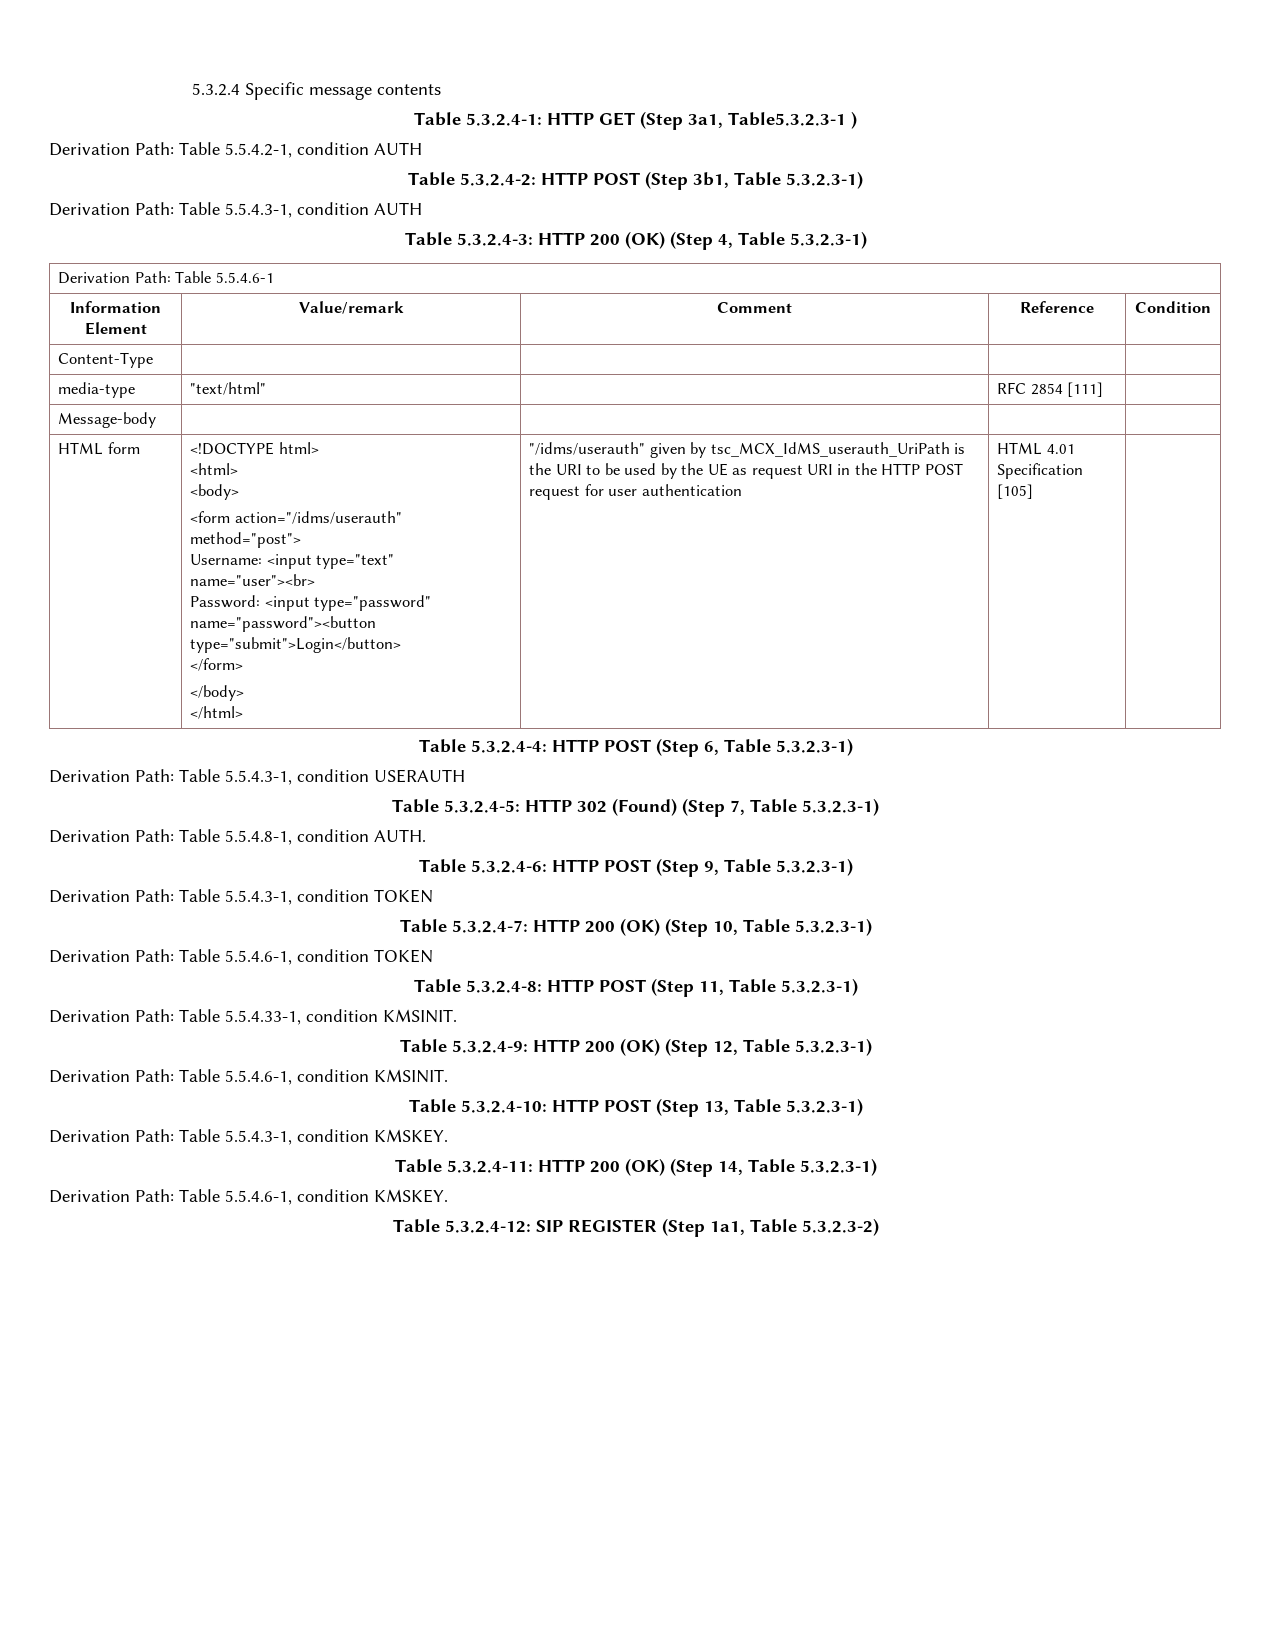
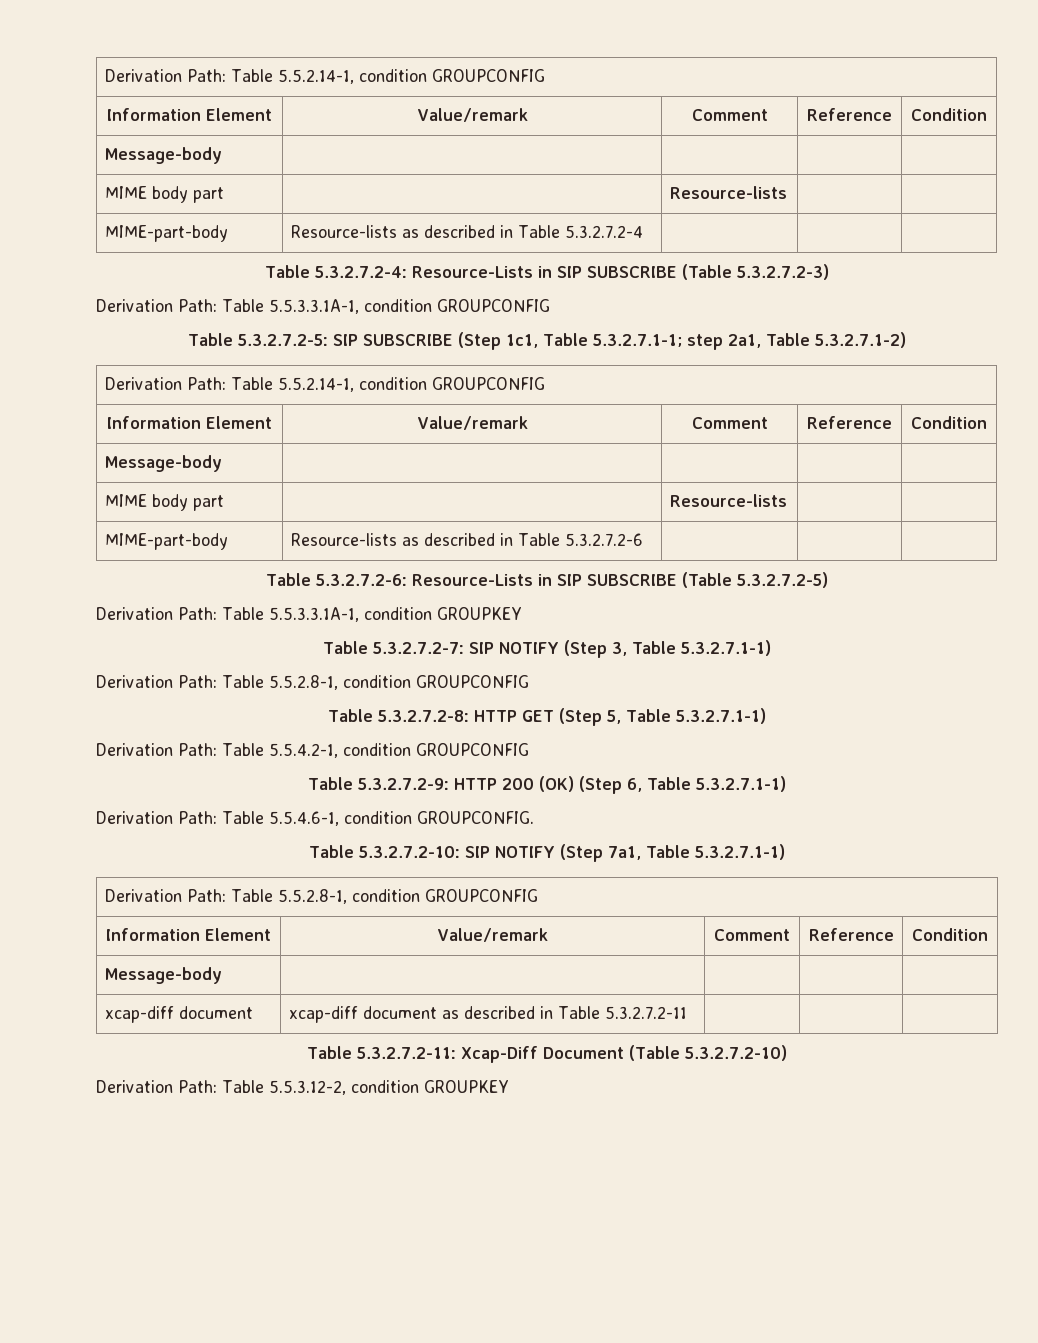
[192,82,442,100] [414,111,857,130] [49,142,422,158] [408,171,863,190] [49,202,422,218] [404,231,867,250] [58,271,274,284] [70,301,161,313] [84,322,147,335] [298,301,404,314] [716,302,792,313] [1020,301,1094,313] [1135,301,1211,313] [58,352,154,368] [58,382,136,398] [190,382,267,395] [997,382,1104,397] [58,412,157,428] [58,442,140,455] [190,442,319,455] [190,463,239,475] [190,484,240,500] [190,511,402,524] [190,532,302,548] [190,554,395,569] [190,574,316,586] [190,595,432,611] [190,616,377,632] [190,637,402,653] [190,658,244,671] [190,685,245,701] [190,706,244,719] [529,442,966,458] [529,463,963,479] [529,484,742,500] [997,442,1075,455] [997,463,1084,479] [997,484,1034,499] [418,738,853,757] [49,769,465,785] [392,798,879,817] [49,829,426,845] [418,858,853,877] [49,889,433,905] [399,918,872,937] [49,949,433,965] [413,978,858,997] [49,1009,457,1025] [399,1038,872,1057] [49,1069,448,1085] [408,1098,863,1117] [49,1129,448,1145] [394,1158,877,1177] [49,1189,448,1205] [392,1218,879,1237] 5.3.2.4 Specific message contents // Table 5.3.2.4-1: HTTP GET (Step 3a1, Table5.3.2.3-1 ) // Derivation Path: Table 5.5.4.2-1, condition AUTH // Table 5.3.2.4-2: HTTP POST (Step 3b1, Table 5.3.2.3-1) // Derivation Path: Table 5.5.4.3-1, condition AUTH // Table 5.3.2.4-3: HTTP 200 (OK) (Step 4, Table 5.3.2.3-1) // Derivation Path: Table 5.5.4.6-1 // Information Element | Value/remark | Comment | Reference | Condition // Content-Type | | | | // media-type | "text/html" | | RFC 2854 [111] | // Message-body | | | | // HTML form | <!DOCTYPE html> // <html> // <body> // <form action="/idms/userauth" method="post"> // Username: <input type="text" name="user"><br> // Password: <input type="password" name="password"><button type="submit">Login</button> // </form> // </body> // </html> | "/idms/userauth" given by tsc_MCX_IdMS_userauth_UriPath is the URI to be used by the UE as request URI in the HTTP POST request for user authentication | HTML 4.01 Specification [105] | // Table 5.3.2.4-4: HTTP POST (Step 6, Table 5.3.2.3-1) // Derivation Path: Table 5.5.4.3-1, condition USERAUTH // Table 5.3.2.4-5: HTTP 302 (Found) (Step 7, Table 5.3.2.3-1) // Derivation Path: Table 5.5.4.8-1, condition AUTH. // Table 5.3.2.4-6: HTTP POST (Step 9, Table 5.3.2.3-1) // Derivation Path: Table 5.5.4.3-1, condition TOKEN // Table 5.3.2.4-7: HTTP 200 (OK) (Step 10, Table 5.3.2.3-1) // Derivation Path: Table 5.5.4.6-1, condition TOKEN // Table 5.3.2.4-8: HTTP POST (Step 11, Table 5.3.2.3-1) // Derivation Path: Table 5.5.4.33-1, condition KMSINIT. // Table 5.3.2.4-9: HTTP 200 (OK) (Step 12, Table 5.3.2.3-1) // Derivation Path: Table 5.5.4.6-1, condition KMSINIT. // Table 5.3.2.4-10: HTTP POST (Step 13, Table 5.3.2.3-1) // Derivation Path: Table 5.5.4.3-1, condition KMSKEY. // Table 5.3.2.4-11: HTTP 200 (OK) (Step 14, Table 5.3.2.3-1) // Derivation Path: Table 5.5.4.6-1, condition KMSKEY. // Table 5.3.2.4-12: SIP REGISTER (Step 1a1, Table 5.3.2.3-2) -> [104,69,545,84] [107,108,272,121] [416,108,528,122] [691,109,768,121] [807,108,892,121] [911,108,987,121] [104,147,222,164] [104,186,224,203] [669,186,787,199] [104,225,228,242] [290,225,643,238] [264,264,830,280] [96,299,550,314] [187,332,907,350] [104,377,545,392] [107,416,272,429] [416,416,528,430] [691,417,768,429] [807,416,892,429] [911,416,987,429] [104,455,222,472] [104,494,224,511] [669,494,787,507] [104,533,228,550] [290,533,643,546] [265,572,829,588] [96,607,522,622] [322,640,772,658] [96,675,529,690] [328,708,766,726] [96,743,529,758] [307,776,787,794] [96,811,534,826] [308,844,786,862] [104,889,538,904] [106,928,271,941] [437,928,549,942] [714,929,790,941] [808,928,894,941] [912,928,988,941] [104,967,222,984] [104,1006,253,1023] [288,1006,687,1023] [307,1045,787,1063] [96,1080,509,1095] Derivation Path: Table 5.5.2.14-1, condition GROUPCONFIG // Information Element | Value/remark | Comment | Reference | Condition // Message-body | | | | // MIME body part | | Resource-lists | | // MIME-part-body | Resource-lists as described in Table 5.3.2.7.2-4 | | | // Table 5.3.2.7.2-4: Resource-Lists in SIP SUBSCRIBE (Table 5.3.2.7.2-3) // Derivation Path: Table 5.5.3.3.1A-1, condition GROUPCONFIG // Table 5.3.2.7.2-5: SIP SUBSCRIBE (Step 1c1, Table 5.3.2.7.1-1; step 2a1, Table 5.3.2.7.1-2) // Derivation Path: Table 5.5.2.14-1, condition GROUPCONFIG // Information Element | Value/remark | Comment | Reference | Condition // Message-body | | | | // MIME body part | | Resource-lists | | // MIME-part-body | Resource-lists as described in Table 5.3.2.7.2-6 | | | // Table 5.3.2.7.2-6: Resource-Lists in SIP SUBSCRIBE (Table 5.3.2.7.2-5) // Derivation Path: Table 5.5.3.3.1A-1, condition GROUPKEY // Table 5.3.2.7.2-7: SIP NOTIFY (Step 3, Table 5.3.2.7.1-1) // Derivation Path: Table 5.5.2.8-1, condition GROUPCONFIG // Table 5.3.2.7.2-8: HTTP GET (Step 5, Table 5.3.2.7.1-1) // Derivation Path: Table 5.5.4.2-1, condition GROUPCONFIG // Table 5.3.2.7.2-9: HTTP 200 (OK) (Step 6, Table 5.3.2.7.1-1) // Derivation Path: Table 5.5.4.6-1, condition GROUPCONFIG. // Table 5.3.2.7.2-10: SIP NOTIFY (Step 7a1, Table 5.3.2.7.1-1) // Derivation Path: Table 5.5.2.8-1, condition GROUPCONFIG // Information Element | Value/remark | Comment | Reference | Condition // Message-body | | | | // xcap-diff document | xcap-diff document as described in Table 5.3.2.7.2-11 | | | // Table 5.3.2.7.2-11: Xcap-Diff Document (Table 5.3.2.7.2-10) // Derivation Path: Table 5.5.3.12-2, condition GROUPKEY

